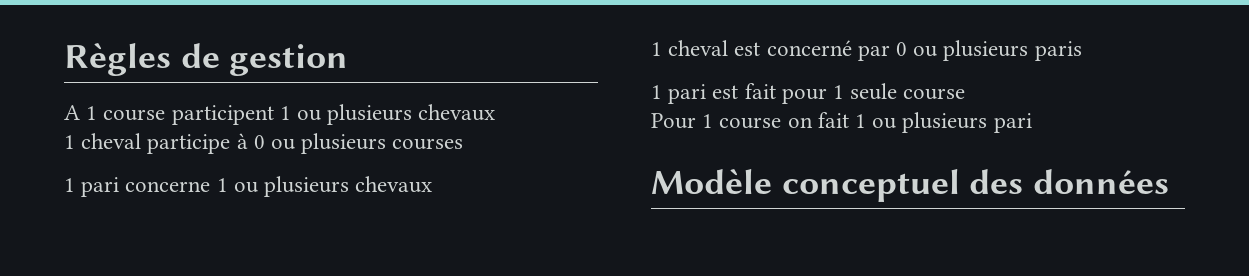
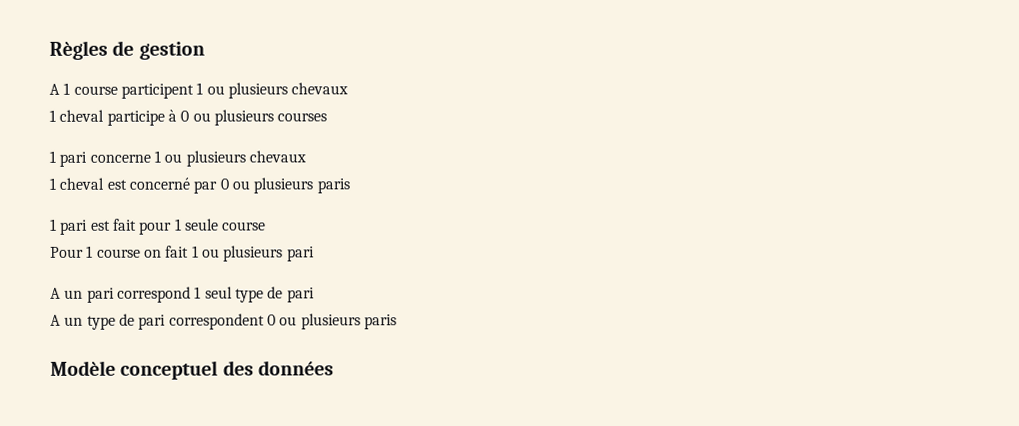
(1032, 123) none -> [50,286,315,303] [50,313,397,330] // A un pari correspond 1 seul type de pari // A un type de pari correspondent 0 ou plusieurs paris

